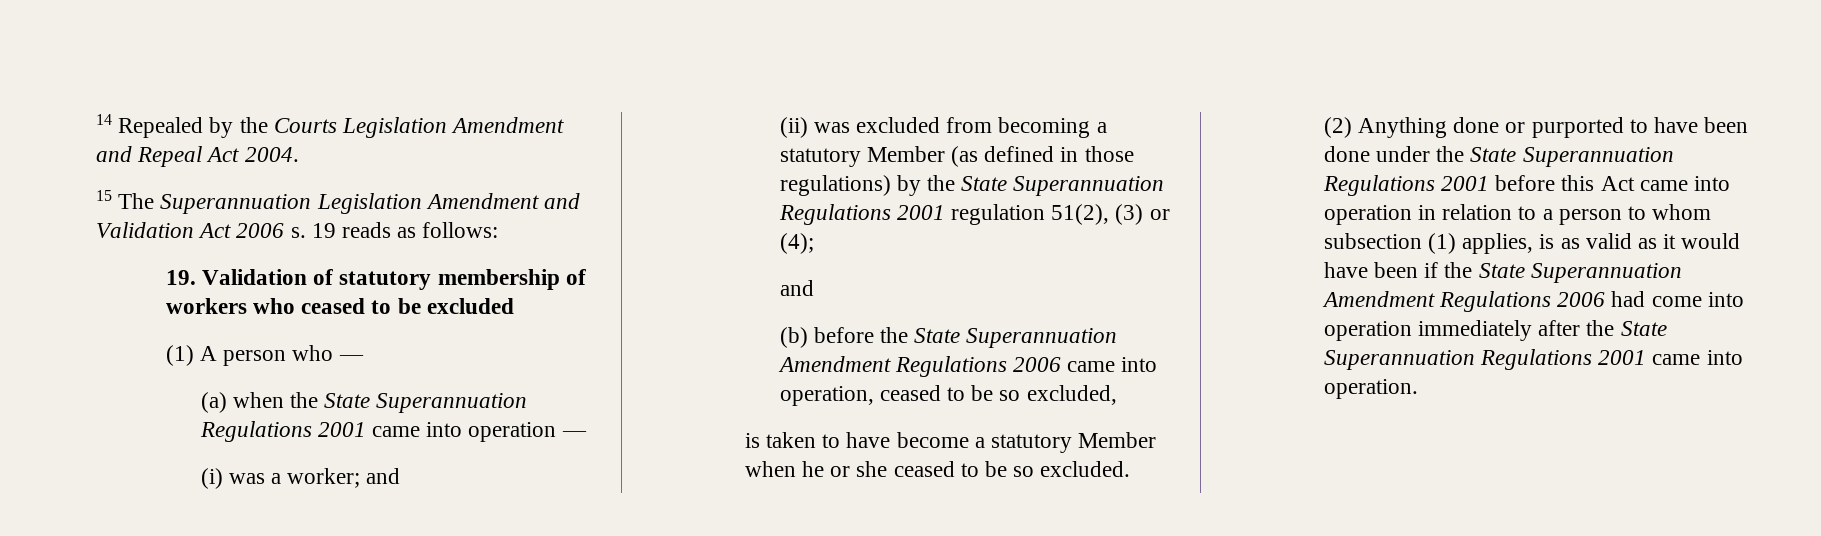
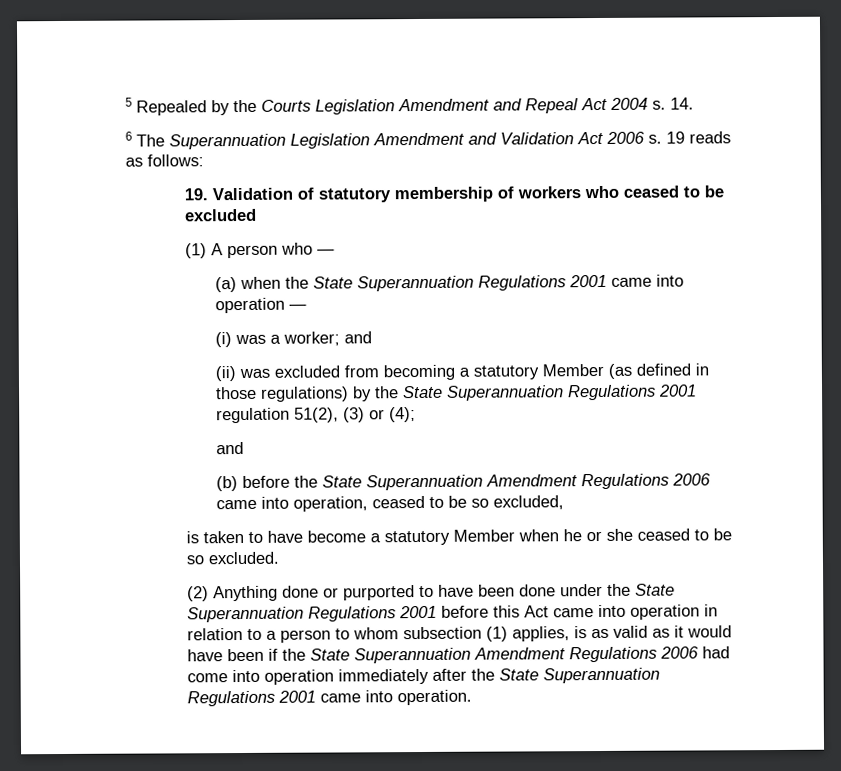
[95,114,112,125] 14 -> [124,97,132,107] 5
[244,147,299,162] [95,190,112,201] 2004. // 15 -> [609,97,694,110] [124,131,132,141] 2004 s. 14. // 6

